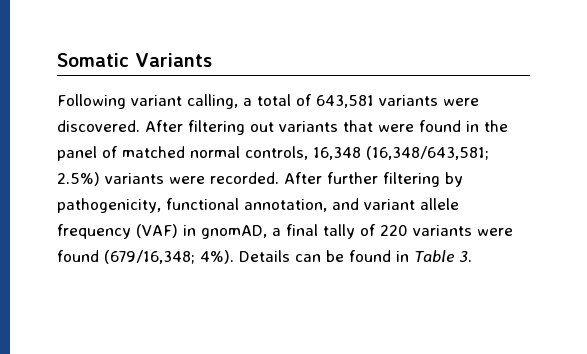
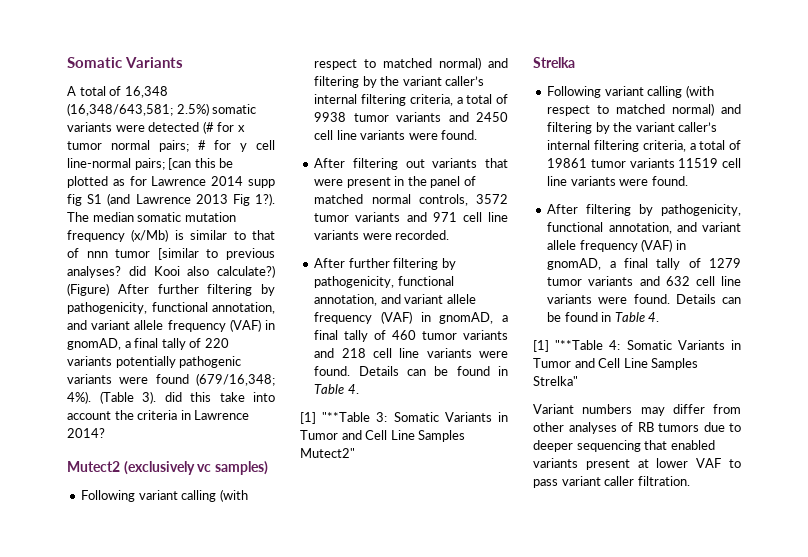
[57,94,479,109] [57,120,508,135] [57,146,308,161] Following variant calling, a total of 643,581 variants were discovered. After filtering out variants that were found in the panel of matched normal controls, -> [67,86,122,96] A total of
[105,172,279,184] variants were recorded. -> [212,104,257,114] [67,121,245,134] [67,140,275,152] [67,158,234,170] [67,176,275,188] [67,193,275,206] [67,212,236,222] [67,229,275,242] [67,248,275,260] [67,265,275,278] [67,283,109,296] somatic variants were detected (# for x tumor normal pairs; # for y cell line-normal pairs; [can this be plotted as for Lawrence 2014 supp fig S1 (and Lawrence 2013 Fig 1?). The median somatic mutation frequency (x/Mb) is similar to that of nnn tumor [similar to previous analyses? did Kooi also calculate?) (Figure)
(472, 230) none -> [115,356,242,368] [67,374,112,384] potentially pathogenic variants
[239,250,472,262] Details can be found in Table 3. -> [99,391,275,404] [67,410,250,420] [67,428,105,438] [67,461,268,475] [81,489,248,502] [314,57,508,70] [314,76,485,88] [314,94,508,106] [314,112,508,122] [314,130,478,140] [314,158,508,170] [314,176,476,188] [314,194,508,206] [314,212,508,222] [314,230,450,240] [314,258,456,270] [314,276,454,288] [314,294,476,306] [314,311,508,324] [314,330,508,342] [314,348,508,358] [314,366,508,376] [314,384,359,394] [300,412,509,424] [300,430,466,442] [300,448,355,458] [533,57,575,68] [547,85,714,98] [547,103,741,116] [547,122,718,134] [547,140,741,152] [547,158,741,168] [547,176,688,186] [547,204,741,216] [547,222,741,234] [547,239,686,252] [547,258,741,270] [547,276,741,286] [547,294,741,304] [547,312,660,322] [533,340,741,352] [533,358,699,370] [533,376,578,386] [533,404,741,416] [533,422,741,434] [533,440,715,452] [533,458,741,470] [533,476,690,488] (Table 3). did this take into account the criteria in Lawrence 2014? // Mutect2 (exclusively vc samples) // Following variant calling (with respect to matched normal) and filtering by the variant caller’s internal filtering criteria, a total of 9938 tumor variants and 2450 cell line variants were found. // After filtering out variants that were present in the panel of matched normal controls, 3572 tumor variants and 971 cell line variants were recorded. // After further filtering by pathogenicity, functional annotation, and variant allele frequency (VAF) in gnomAD, a final tally of 460 tumor variants and 218 cell line variants were found. Details can be found in Table 4. // [1] "**Table 3: Somatic Variants in Tumor and Cell Line Samples Mutect2" // Strelka // Following variant calling (with respect to matched normal) and filtering by the variant caller’s internal filtering criteria, a total of 19861 tumor variants 11519 cell line variants were found. // After filtering by pathogenicity, functional annotation, and variant allele frequency (VAF) in gnomAD, a final tally of 1279 tumor variants and 632 cell line variants were found. Details can be found in Table 4. // [1] "**Table 4: Somatic Variants in Tumor and Cell Line Samples Strelka" // Variant numbers may differ from other analyses of RB tumors due to deeper sequencing that enabled variants present at lower VAF to pass variant caller filtration.

